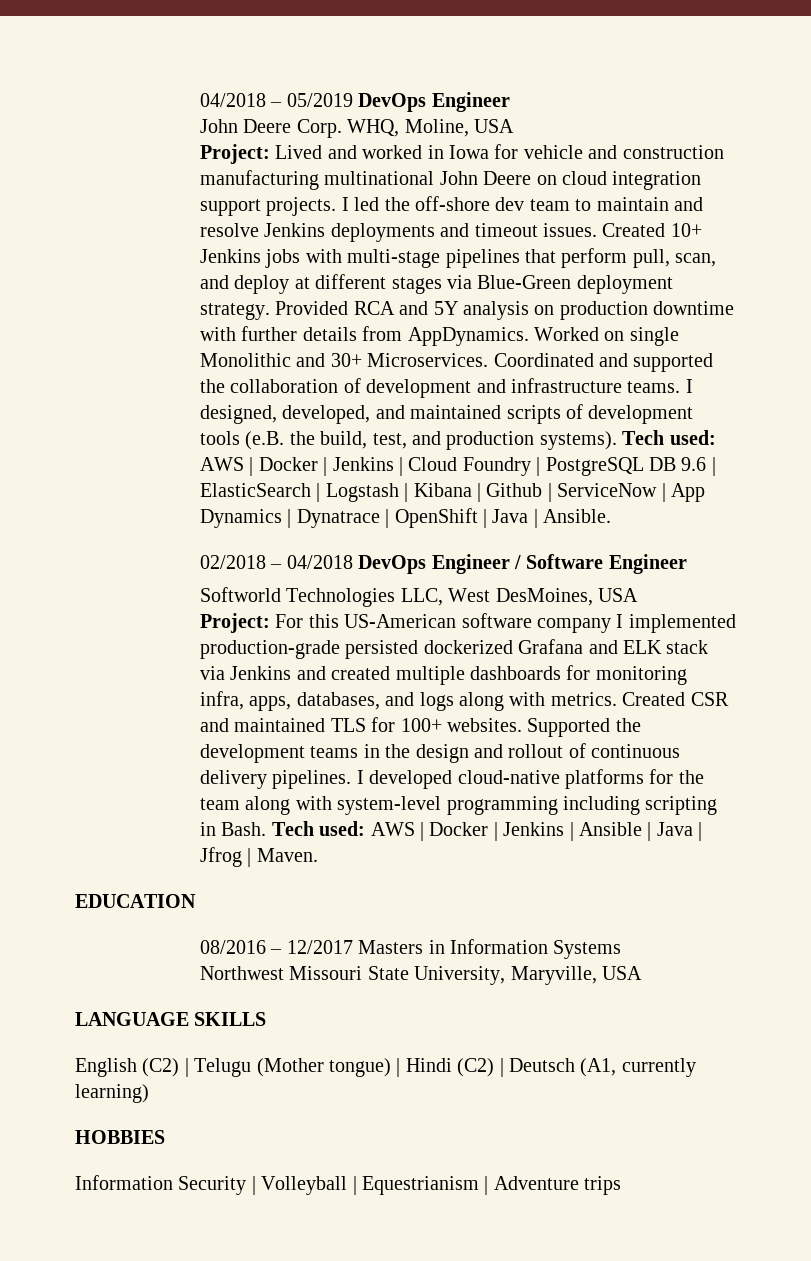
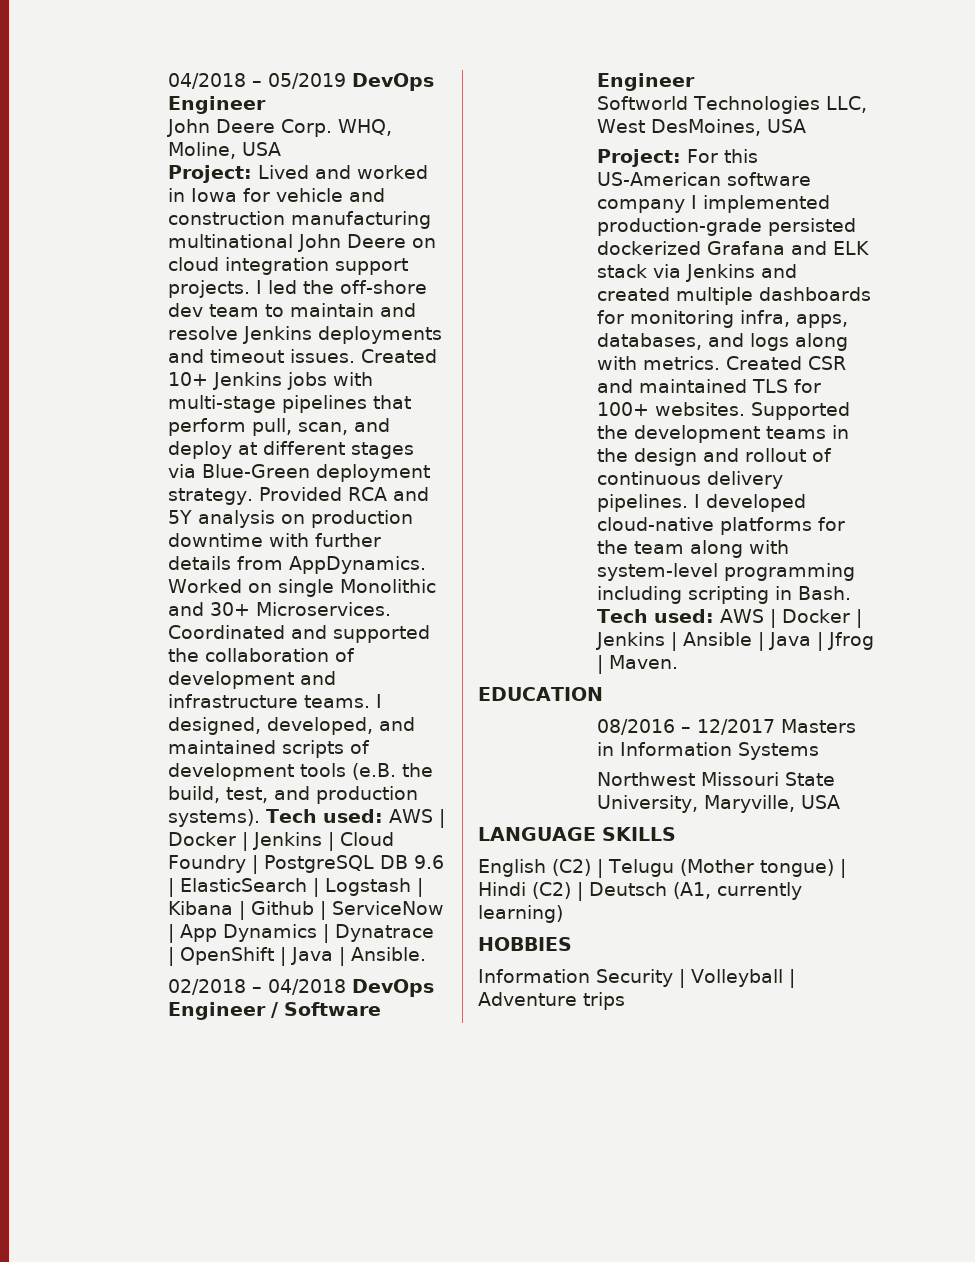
[362,1176,489,1195] Equestrianism | -> (795, 978) none

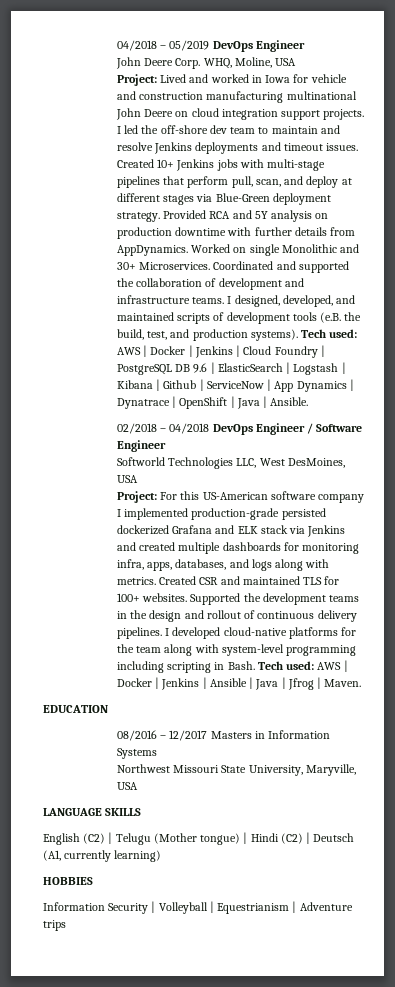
(795, 978) none -> [217,901,297,914] Equestrianism |

